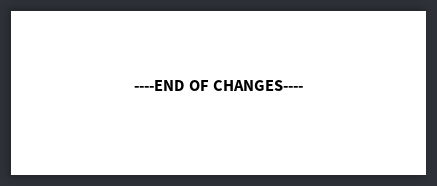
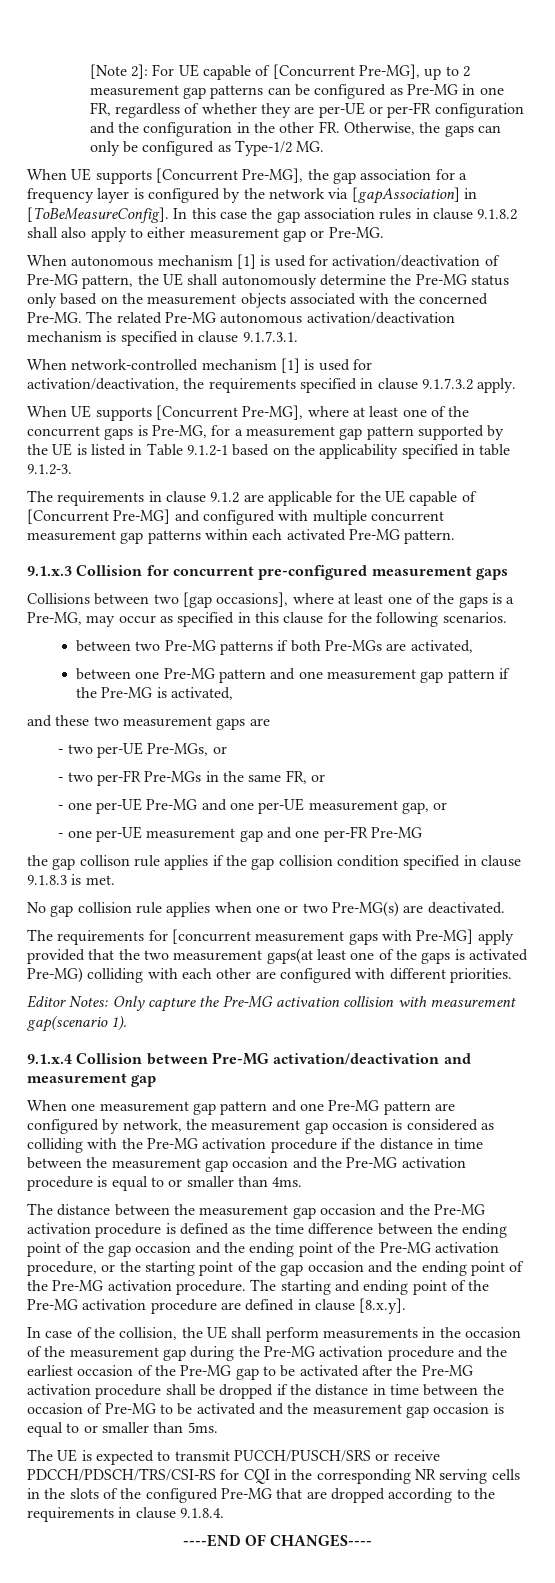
(134, 85) none -> [89,64,470,80] [89,84,504,99] [89,102,524,118] [89,121,501,137] [89,140,325,156] [27,168,467,184] [27,187,477,204] [27,207,518,223] [27,227,384,242] [27,254,500,269] [27,273,509,289] [27,293,488,308] [27,311,455,324] [27,331,298,346] [27,358,372,373] [27,378,517,393] [27,405,470,421] [27,425,505,440] [27,443,511,459] [27,464,72,475] [27,490,477,506] [27,509,444,525] [27,529,456,544] [27,565,508,580] [27,592,515,608] [27,612,507,627] [75,640,473,655] [75,668,510,683] [75,687,233,700] [27,715,270,730] [58,742,227,758] [58,770,325,786] [58,798,448,814] [58,826,422,842] [27,855,521,870] [27,874,115,885] [27,901,505,917] [27,929,514,945] [27,948,528,964] [27,967,512,983] [27,995,516,1012] [27,1015,128,1032] [27,1052,471,1065] [27,1073,157,1087] [27,1100,455,1115] [27,1119,494,1134] [27,1138,484,1153] [27,1157,466,1172] [27,1176,303,1191] [27,1203,485,1219] [27,1223,508,1238] [27,1242,499,1257] [27,1261,525,1276] [27,1279,490,1295] [27,1298,407,1314] [27,1326,521,1342] [27,1346,508,1361] [27,1365,473,1380] [27,1384,504,1399] [27,1403,504,1418] [27,1422,218,1437] [27,1449,440,1465] [27,1468,520,1484] [27,1488,495,1503] [27,1507,224,1522] [Note 2]: For UE capable of [Concurrent Pre-MG], up to 2 measurement gap patterns can be configured as Pre-MG in one FR, regardless of whether they are per-UE or per-FR configuration and the configuration in the other FR. Otherwise, the gaps can only be configured as Type-1/2 MG. // When UE supports [Concurrent Pre-MG], the gap association for a frequency layer is configured by the network via [gapAssociation] in [ToBeMeasureConfig]. In this case the gap association rules in clause 9.1.8.2 shall also apply to either measurement gap or Pre-MG. // When autonomous mechanism [1] is used for activation/deactivation of Pre-MG pattern, the UE shall autonomously determine the Pre-MG status only based on the measurement objects associated with the concerned Pre-MG. The related Pre-MG autonomous activation/deactivation mechanism is specified in clause 9.1.7.3.1. // When network-controlled mechanism [1] is used for activation/deactivation, the requirements specified in clause 9.1.7.3.2 apply. // When UE supports [Concurrent Pre-MG], where at least one of the concurrent gaps is Pre-MG, for a measurement gap pattern supported by the UE is listed in Table 9.1.2-1 based on the applicability specified in table 9.1.2-3. // The requirements in clause 9.1.2 are applicable for the UE capable of [Concurrent Pre-MG] and configured with multiple concurrent measurement gap patterns within each activated Pre-MG pattern. // 9.1.x.3 Collision for concurrent pre-configured measurement gaps // Collisions between two [gap occasions], where at least one of the gaps is a Pre-MG, may occur as specified in this clause for the following scenarios. // between two Pre-MG patterns if both Pre-MGs are activated, // between one Pre-MG pattern and one measurement gap pattern if the Pre-MG is activated, // and these two measurement gaps are // - two per-UE Pre-MGs, or // - two per-FR Pre-MGs in the same FR, or // - one per-UE Pre-MG and one per-UE measurement gap, or // - one per-UE measurement gap and one per-FR Pre-MG // the gap collison rule applies if the gap collision condition specified in clause 9.1.8.3 is met. // No gap collision rule applies when one or two Pre-MG(s) are deactivated. // The requirements for [concurrent measurement gaps with Pre-MG] apply provided that the two measurement gaps(at least one of the gaps is activated Pre-MG) colliding with each other are configured with different priorities. // Editor Notes: Only capture the Pre-MG activation collision with measurement gap(scenario 1). // 9.1.x.4 Collision between Pre-MG activation/deactivation and measurement gap // When one measurement gap pattern and one Pre-MG pattern are configured by network, the measurement gap occasion is considered as colliding with the Pre-MG activation procedure if the distance in time between the measurement gap occasion and the Pre-MG activation procedure is equal to or smaller than 4ms. // The distance between the measurement gap occasion and the Pre-MG activation procedure is defined as the time difference between the ending point of the gap occasion and the ending point of the Pre-MG activation procedure, or the starting point of the gap occasion and the ending point of the Pre-MG activation procedure. The starting and ending point of the Pre-MG activation procedure are defined in clause [8.x.y]. // In case of the collision, the UE shall perform measurements in the occasion of the measurement gap during the Pre-MG activation procedure and the earliest occasion of the Pre-MG gap to be activated after the Pre-MG activation procedure shall be dropped if the distance in time between the occasion of Pre-MG to be activated and the measurement gap occasion is equal to or smaller than 5ms. // The UE is expected to transmit PUCCH/PUSCH/SRS or receive PDCCH/PDSCH/TRS/CSI-RS for CQI in the corresponding NR serving cells in the slots of the configured Pre-MG that are dropped according to the requirements in clause 9.1.8.4. //

